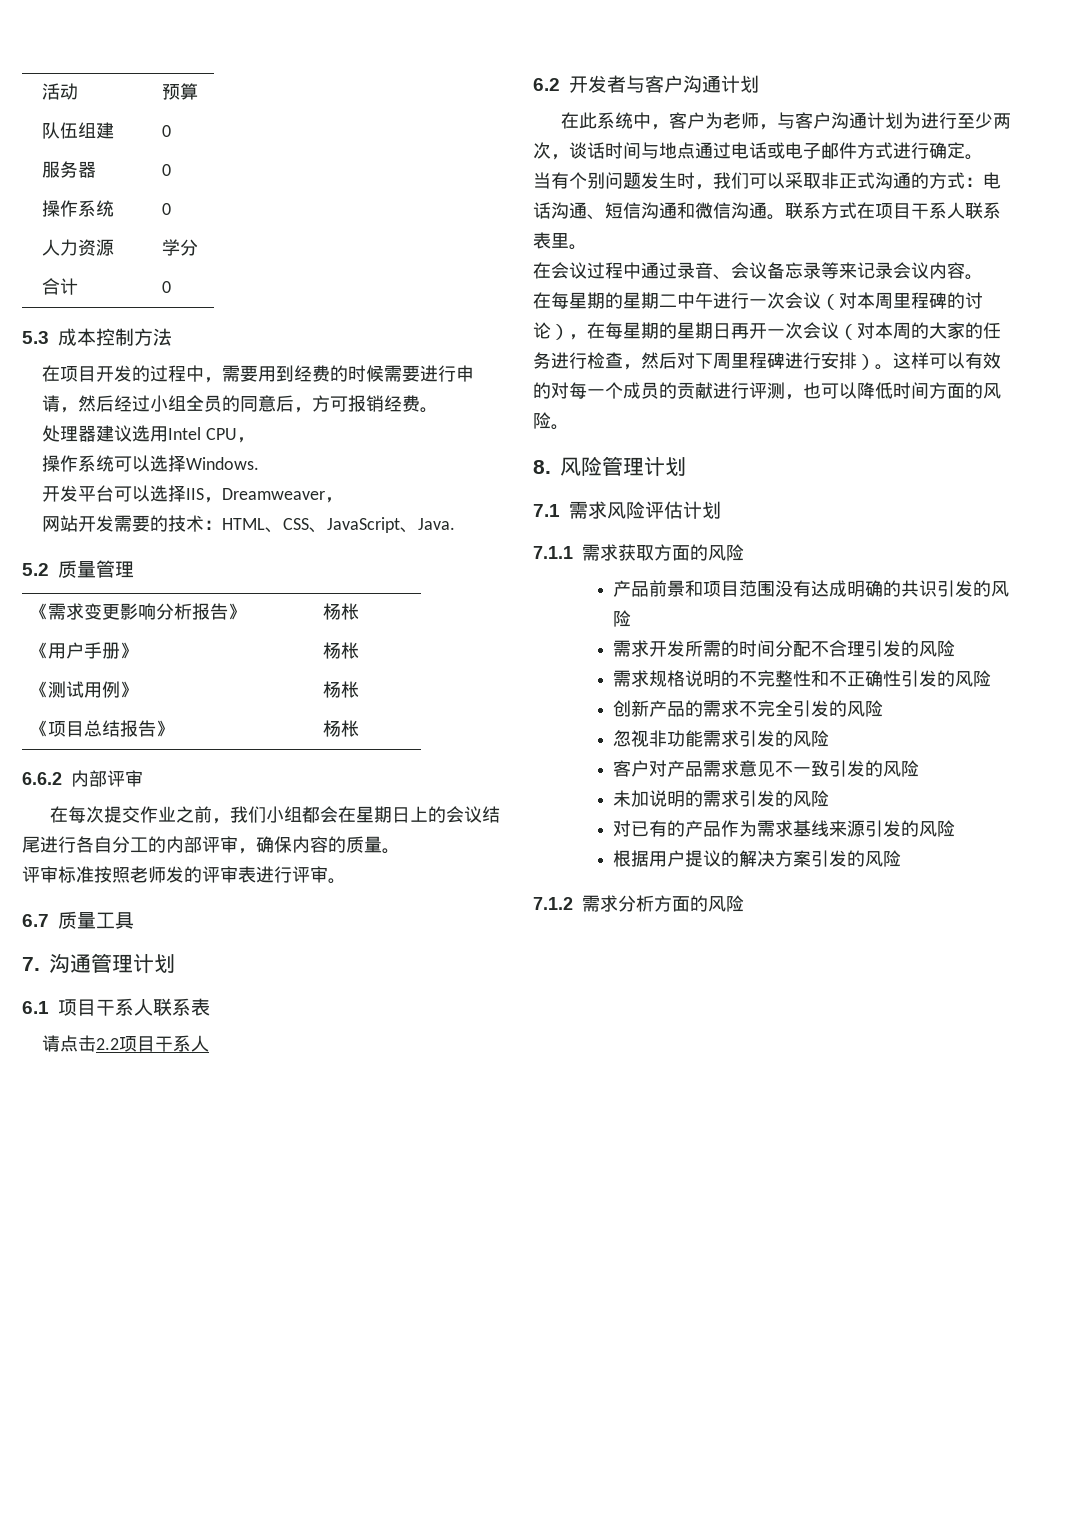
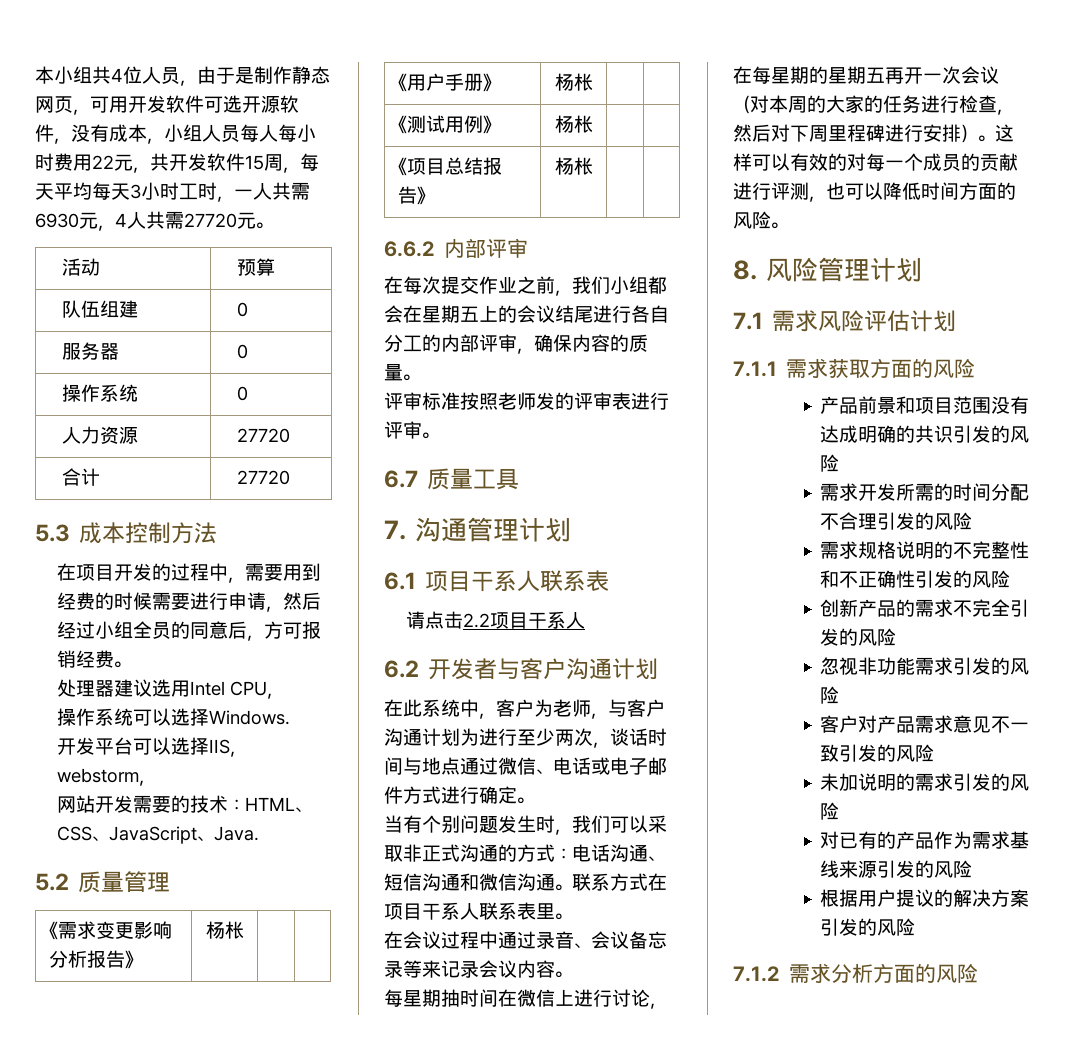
(42, 91) none -> [35,66,330,86] [35,95,299,115] [35,124,316,144] [35,153,319,173] [35,182,310,202] [35,211,273,231] 本小组共4位人员，由于是制作静态网页，可用开发软件可选开源软件，没有成本，小组人员每人每小时费用22元，共开发软件15周，每天平均每天3小时工时，一人共需6930元，4人共需27720元。 //
[162,239,199,256] 学分 -> [237,428,291,443] 27720
[162,281,172,293] 0 -> [237,470,291,485] 27720
[222,488,326,500] Dreamweaver -> [57,768,140,783] webstorm
[391,807,410,823] 日 -> [460,306,479,322] 五
(731, 150) none -> [498,757,553,775] 微信、
[533,292,983,310] [533,322,569,340] 在每星期的星期二中午进行一次会议（对本周里程碑的讨论） -> [384,989,650,1007] 每星期抽时间在微信上进行讨论
[713,323,731,339] 日 -> [866,67,885,83] 五

